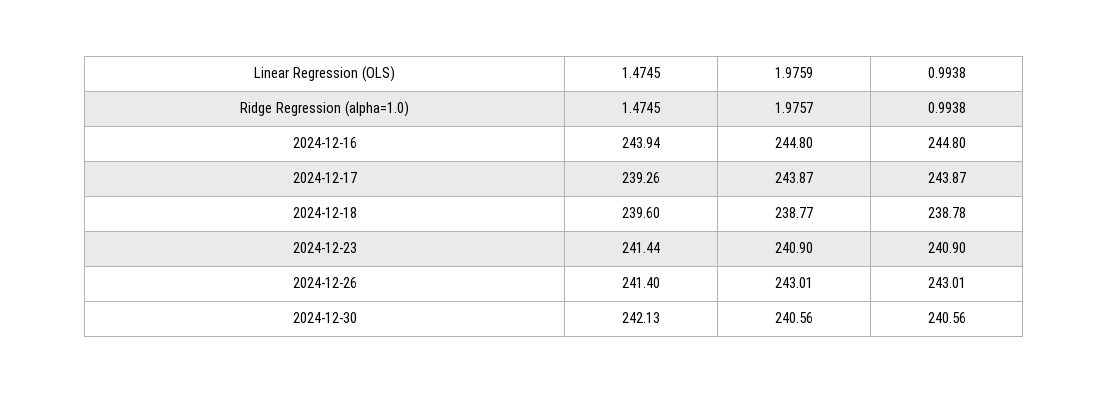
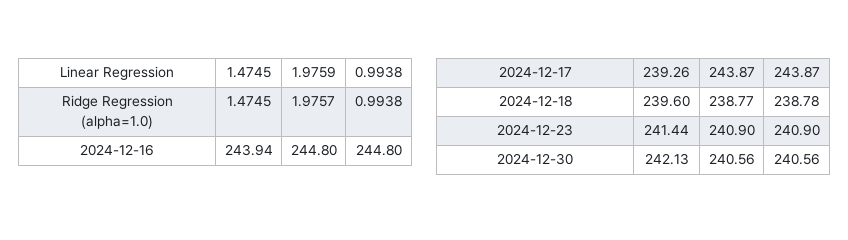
[361,66,395,82] (OLS) -> (174, 73) none
[292,277,357,288] [622,277,660,288] [775,277,813,288] [927,277,966,288] // 2024-12-26 | 241.40 | 243.01 | 243.01 -> (820, 130) none

